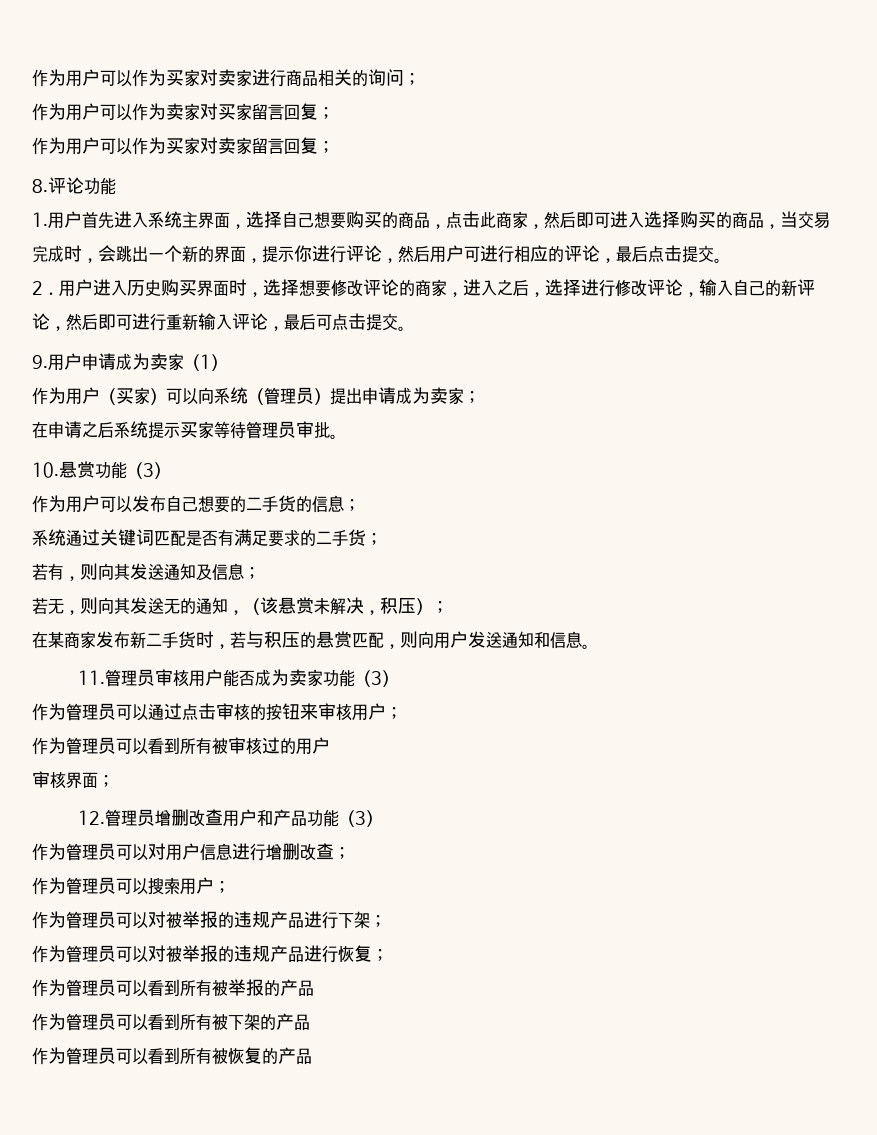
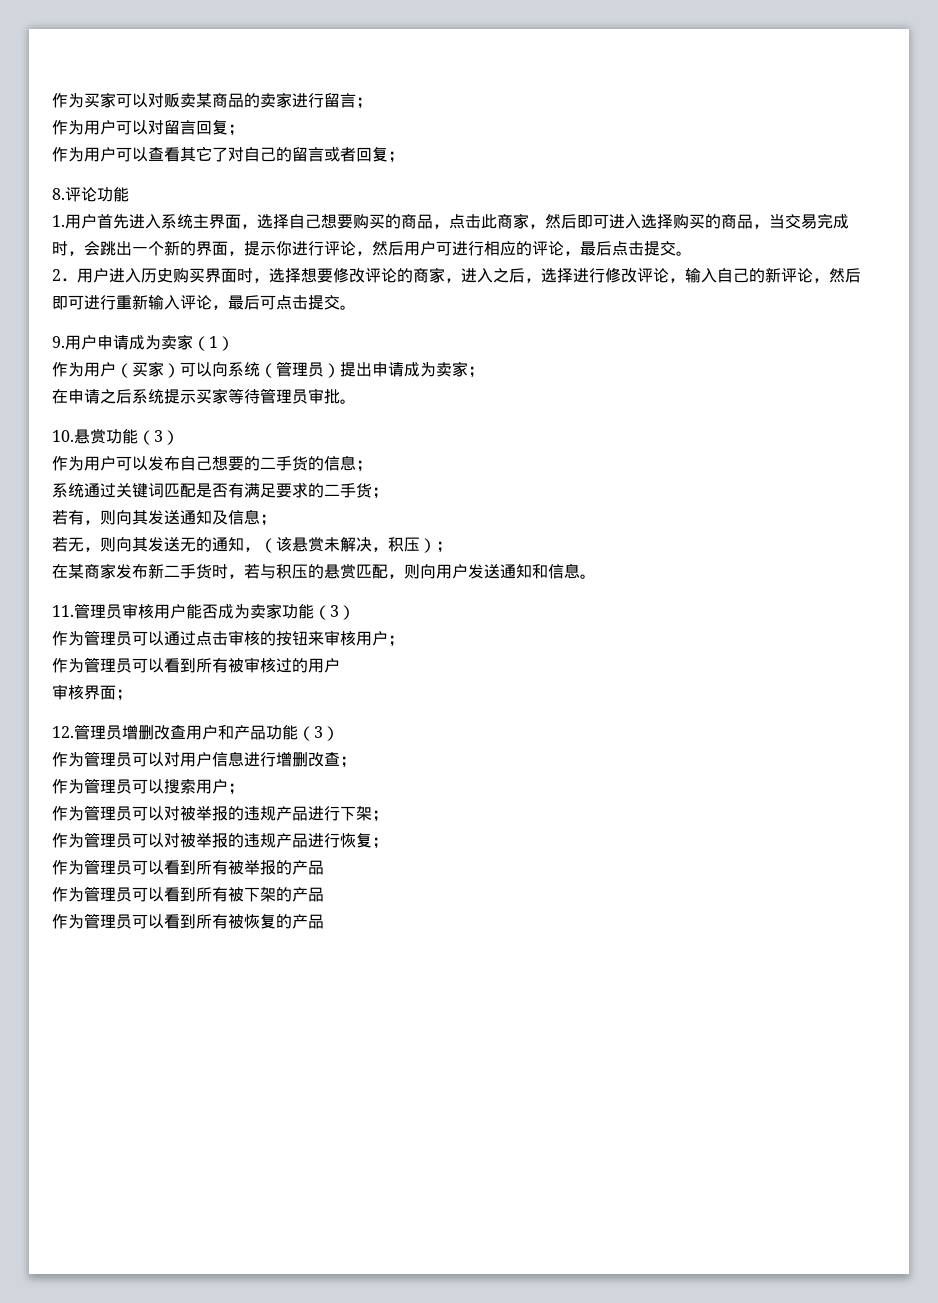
[32,69,420,87] [32,103,252,121] 作为用户可以作为买家对卖家进行商品相关的询问； // 作为用户可以作为卖家对买家 -> [52,92,372,109] [52,120,164,135] 作为买家可以对贩卖某商品的卖家进行留言； // 作为用户可以对
[132,137,284,155] 作为买家对卖家留言 -> [148,146,356,162] 查看其它了对自己的留言或者

